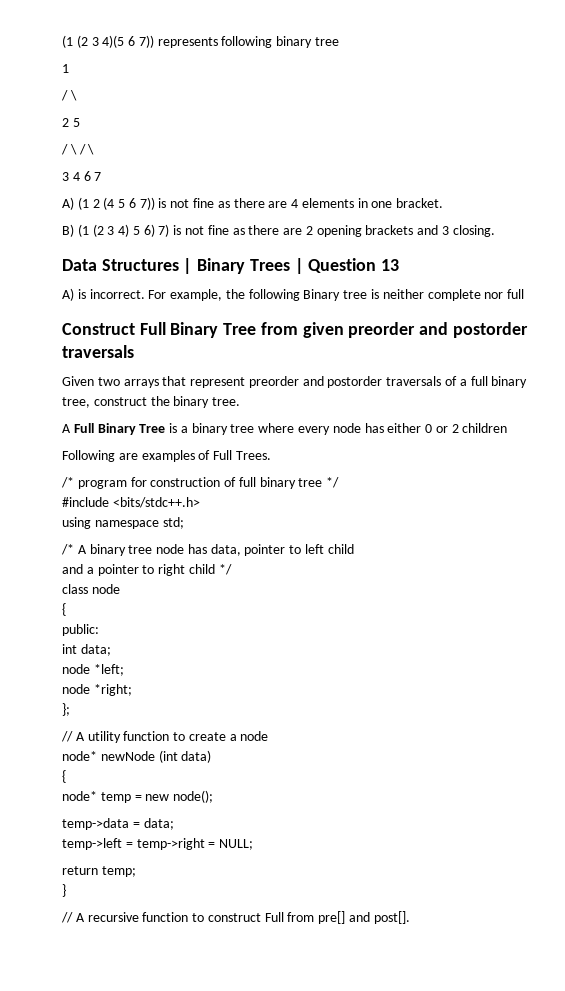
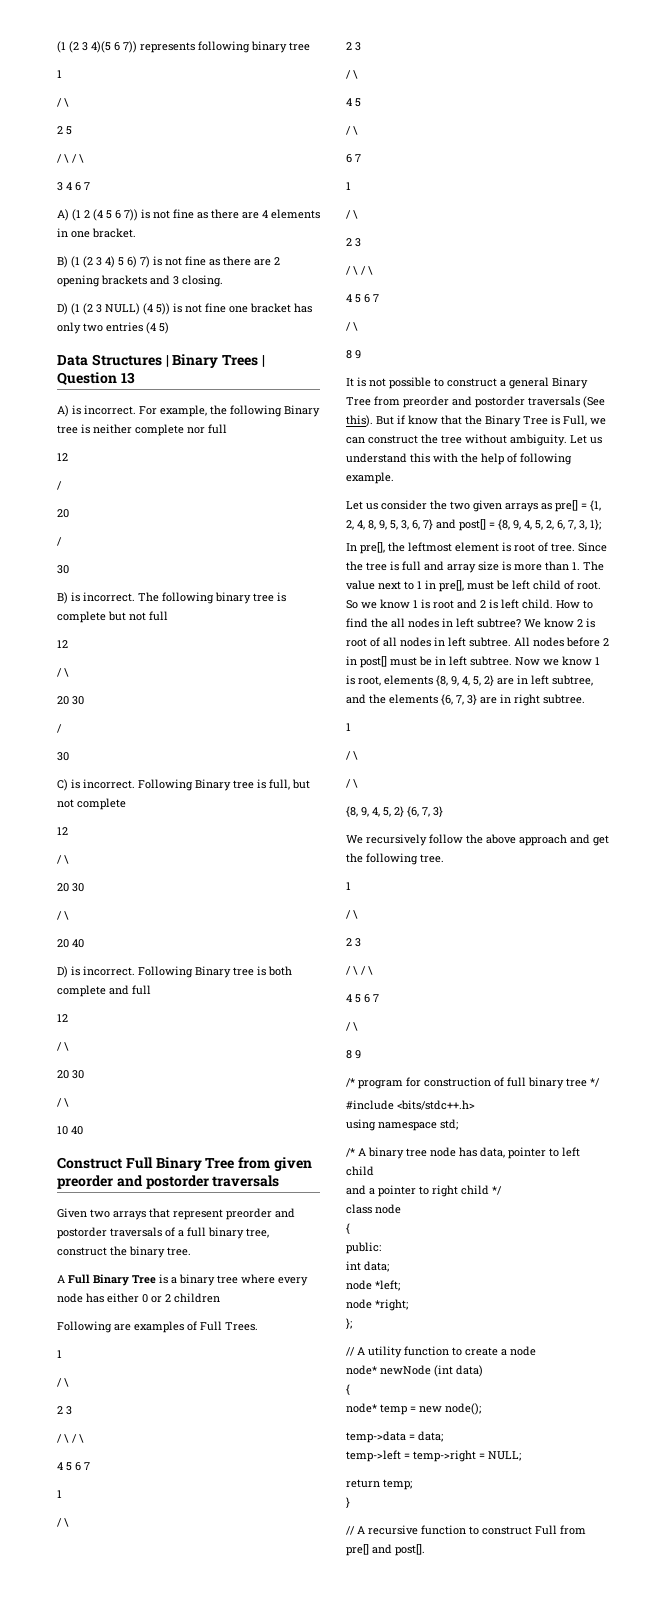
(495, 231) none -> [57,303,312,315] [57,322,169,334] // D) (1 (2 3 NULL) (4 5)) is not fine one bracket has only two entries (4 5)
(525, 294) none -> [57,453,68,461] [57,481,62,490] [57,509,69,518] [57,537,62,546] [57,565,69,574] [57,592,286,604] [57,611,168,623] [57,640,68,648] [57,668,69,677] [57,696,84,705] [57,724,62,733] [57,752,69,761] [57,779,310,791] [57,798,126,810] [57,827,68,835] [57,855,69,864] [57,883,84,892] [57,911,69,920] [57,939,84,948] [57,966,292,978] [57,985,151,997] [57,1014,68,1022] [57,1042,69,1051] [57,1070,84,1079] [57,1098,69,1107] [57,1126,83,1135] // 12 // / // 20 // / // 30 // B) is incorrect. The following binary tree is complete but not full // 12 // / \ // 20 30 // / // 30 // C) is incorrect. Following Binary tree is full, but not complete // 12 // / \ // 20 30 // / \ // 20 40 // D) is incorrect. Following Binary tree is both complete and full // 12 // / \ // 20 30 // / \ // 10 40
(271, 455) none -> [57,1350,62,1358] [57,1378,69,1387] [57,1406,72,1415] [57,1434,84,1443] [57,1462,90,1471] [57,1490,62,1498] [57,1518,69,1527] [346,42,361,51] [346,70,358,79] [346,98,361,107] [346,126,358,135] [346,154,361,163] [346,182,351,190] [346,210,358,219] [346,238,361,247] [346,266,373,275] [346,294,379,303] [346,322,358,331] [346,350,361,359] [346,377,588,389] [346,396,605,408] [346,415,606,427] [346,434,602,446] [346,453,572,465] [346,472,394,484] [346,500,601,512] [346,519,601,531] [346,542,607,554] [346,561,604,573] [346,580,601,592] [346,599,593,609] [346,618,595,628] [346,637,609,647] [346,656,600,668] [346,675,593,686] [346,694,585,706] [346,723,351,731] [346,751,358,760] [346,779,358,788] [346,806,443,817] [346,834,609,846] [346,853,444,865] [346,882,351,890] [346,910,358,919] [346,938,361,947] [346,966,373,975] [346,994,379,1003] [346,1022,358,1031] [346,1050,361,1059] // 1 // / \ // 2 3 // / \ / \ // 4 5 6 7 // 1 // / \ // 2 3 // / \ // 4 5 // / \ // 6 7 // 1 // / \ // 2 3 // / \ / \ // 4 5 6 7 // / \ // 8 9 // It is not possible to construct a general Binary Tree from preorder and postorder traversals (See this). But if know that the Binary Tree is Full, we can construct the tree without ambiguity. Let us understand this with the help of following example. // Let us consider the two given arrays as pre[] = {1, 2, 4, 8, 9, 5, 3, 6, 7} and post[] = {8, 9, 4, 5, 2, 6, 7, 3, 1}; // In pre[], the leftmost element is root of tree. Since the tree is full and array size is more than 1. The value next to 1 in pre[], must be left child of root. So we know 1 is root and 2 is left child. How to find the all nodes in left subtree? We know 2 is root of all nodes in left subtree. All nodes before 2 in post[] must be in left subtree. Now we know 1 is root, elements {8, 9, 4, 5, 2} are in left subtree, and the elements {6, 7, 3} are in right subtree. // 1 // / \ // / \ // {8, 9, 4, 5, 2} {6, 7, 3} // We recursively follow the above approach and get the following tree. // 1 // / \ // 2 3 // / \ / \ // 4 5 6 7 // / \ // 8 9

